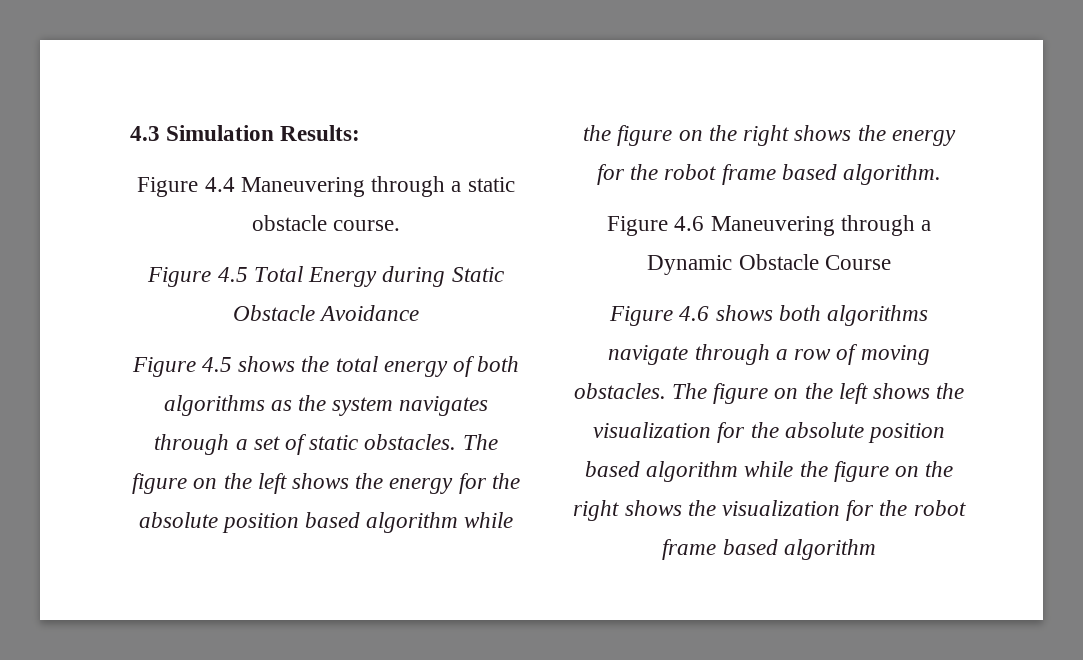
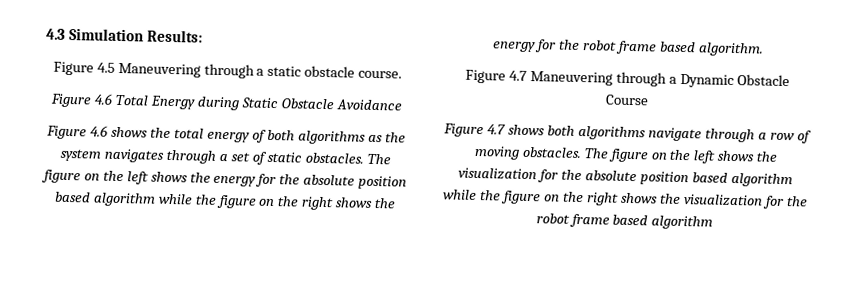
[204,177,235,192] 4.4 -> [96,62,115,73] 4.5
[217,267,248,282] 4.5 -> [94,93,114,105] 4.6
[201,357,232,372] 4.5 -> [90,125,109,137] 4.6
[674,216,705,231] 4.6 -> [509,70,528,81] 4.7
[679,306,710,321] 4.6 -> [487,124,507,135] 4.7

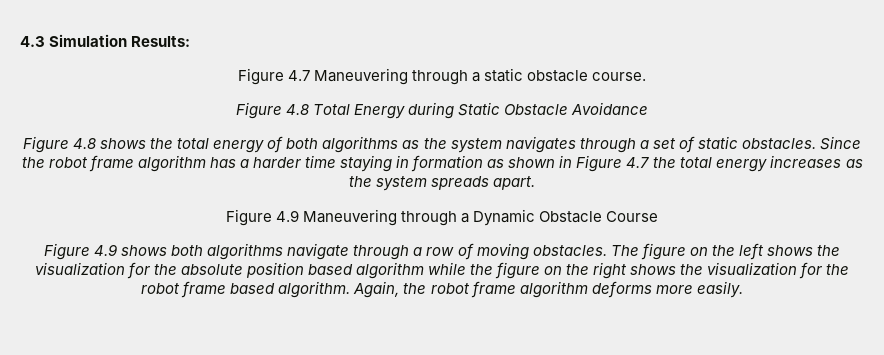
[96,62,115,73] 4.5 -> [287,70,310,81] 4.7
[94,93,114,105] 4.6 -> [285,104,309,115] 4.8
[90,125,109,137] 4.6 -> [73,138,97,149] 4.8
[366,153,391,165] [40,169,408,190] [53,191,397,211] [492,39,764,57] [465,69,528,84] The figure on the left shows the energy for the absolute position based algorithm while the figure on the right shows the energy for the robot frame based algorithm. // Figure 4.7 -> [819,136,861,150] [21,155,863,172] [348,176,536,191] [225,209,299,226] Since the robot frame algorithm has a harder time staying in formation as shown in Figure 4.7 the total energy increases as the system spreads apart. // Figure 4.9
[487,124,507,135] 4.7 -> [94,244,119,256] 4.9
[651,215,714,230] algorithm -> [278,281,743,298] algorithm. Again, the robot frame algorithm deforms more easily.

